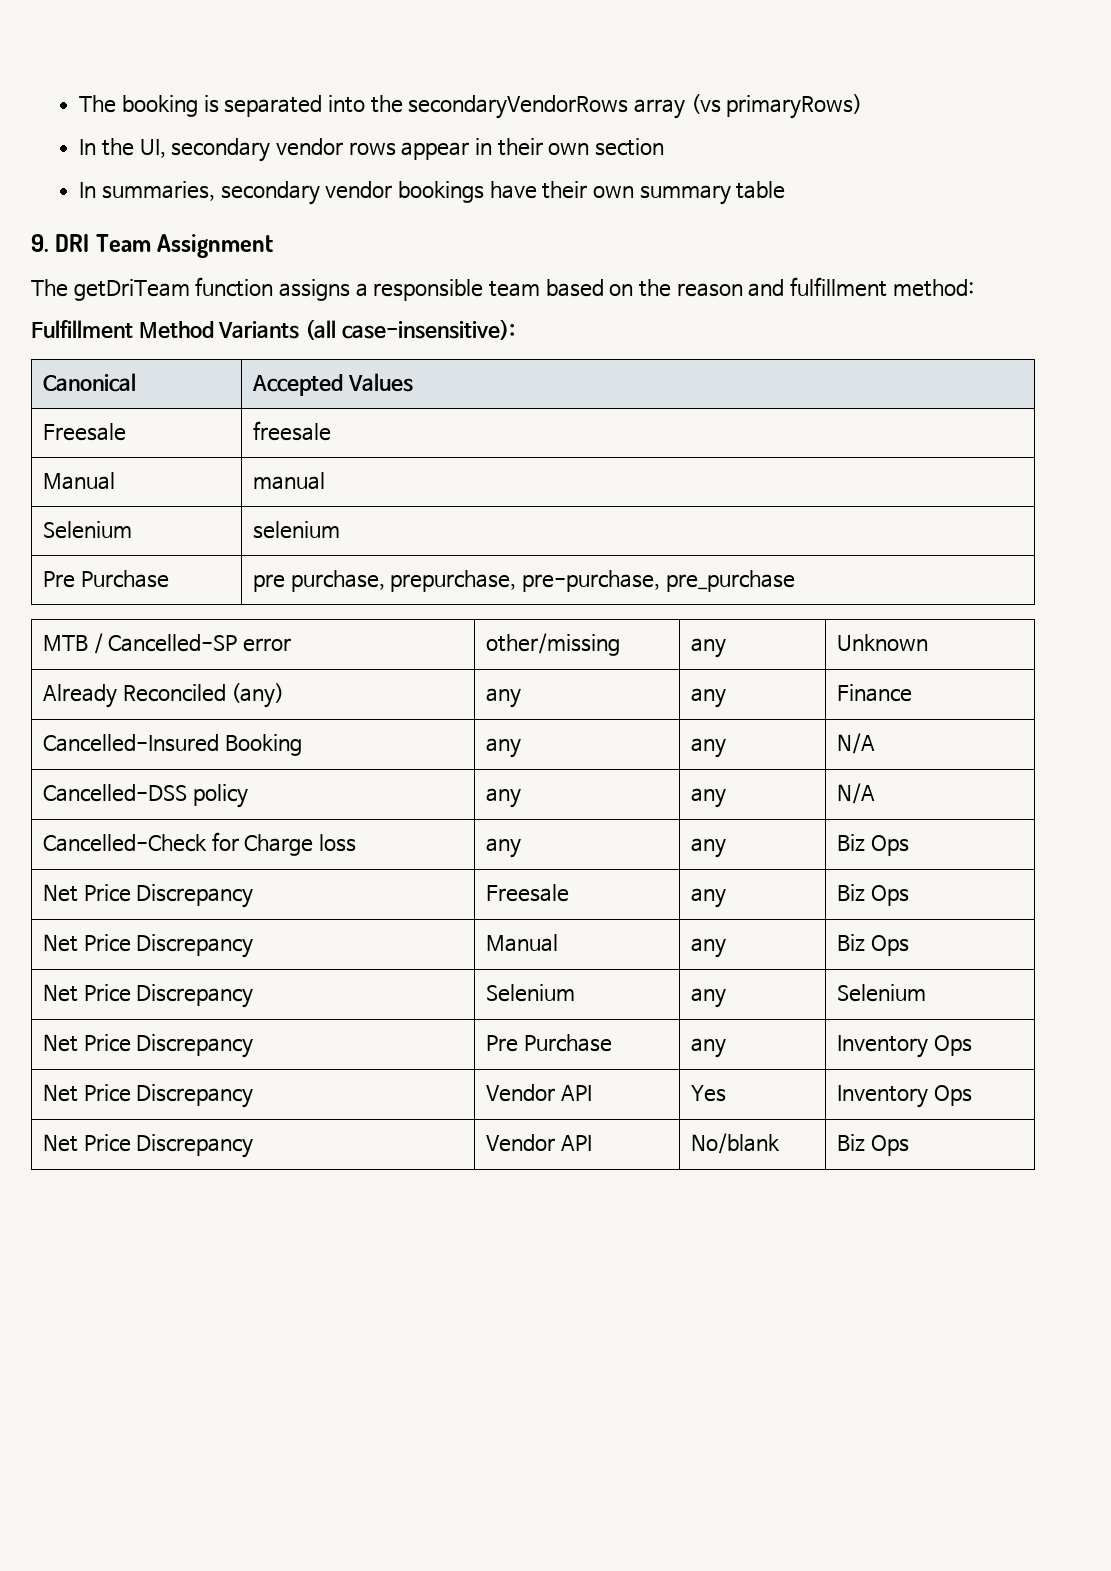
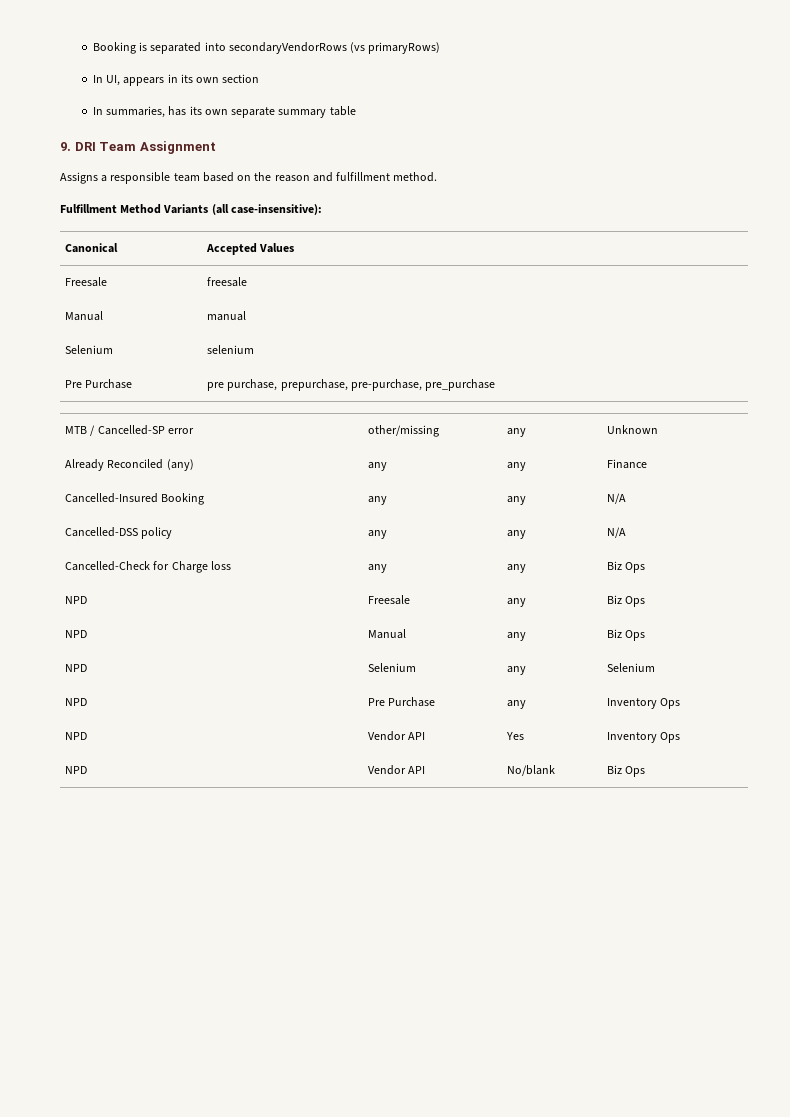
[79,95,199,117] The booking -> [92,42,136,54] Booking
[370,95,686,119] the secondaryVendorRows array -> [228,42,347,54] secondaryVendorRows
[102,138,665,162] [79,181,635,205] the UI, secondary vendor rows appear in their own section // In summaries, secondary vendor bookings have their own -> [106,74,260,86] [92,106,276,118] UI, appears in its own section // In summaries, has its own separate
[31,277,350,301] The getDriTeam function assigns -> [60,172,98,184] Assigns
[892,279,974,297] method: -> [393,172,438,182] method.
[43,884,254,908] Net Price Discrepancy -> [65,596,88,604] NPD
[43,934,254,958] Net Price Discrepancy -> [65,630,88,638] NPD
[43,984,254,1008] Net Price Discrepancy -> [65,664,88,672] NPD
[43,1034,254,1058] Net Price Discrepancy -> [65,698,88,706] NPD
[43,1084,254,1108] Net Price Discrepancy -> [65,732,88,740] NPD
[43,1134,254,1158] Net Price Discrepancy -> [65,766,88,774] NPD

